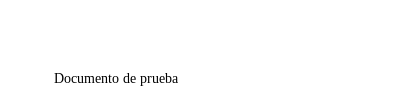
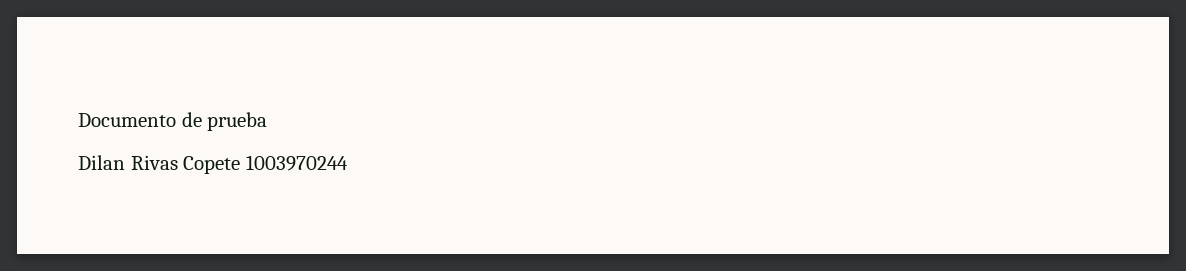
(179, 79) none -> [78,155,348,174] // Dilan Rivas Copete 1003970244

